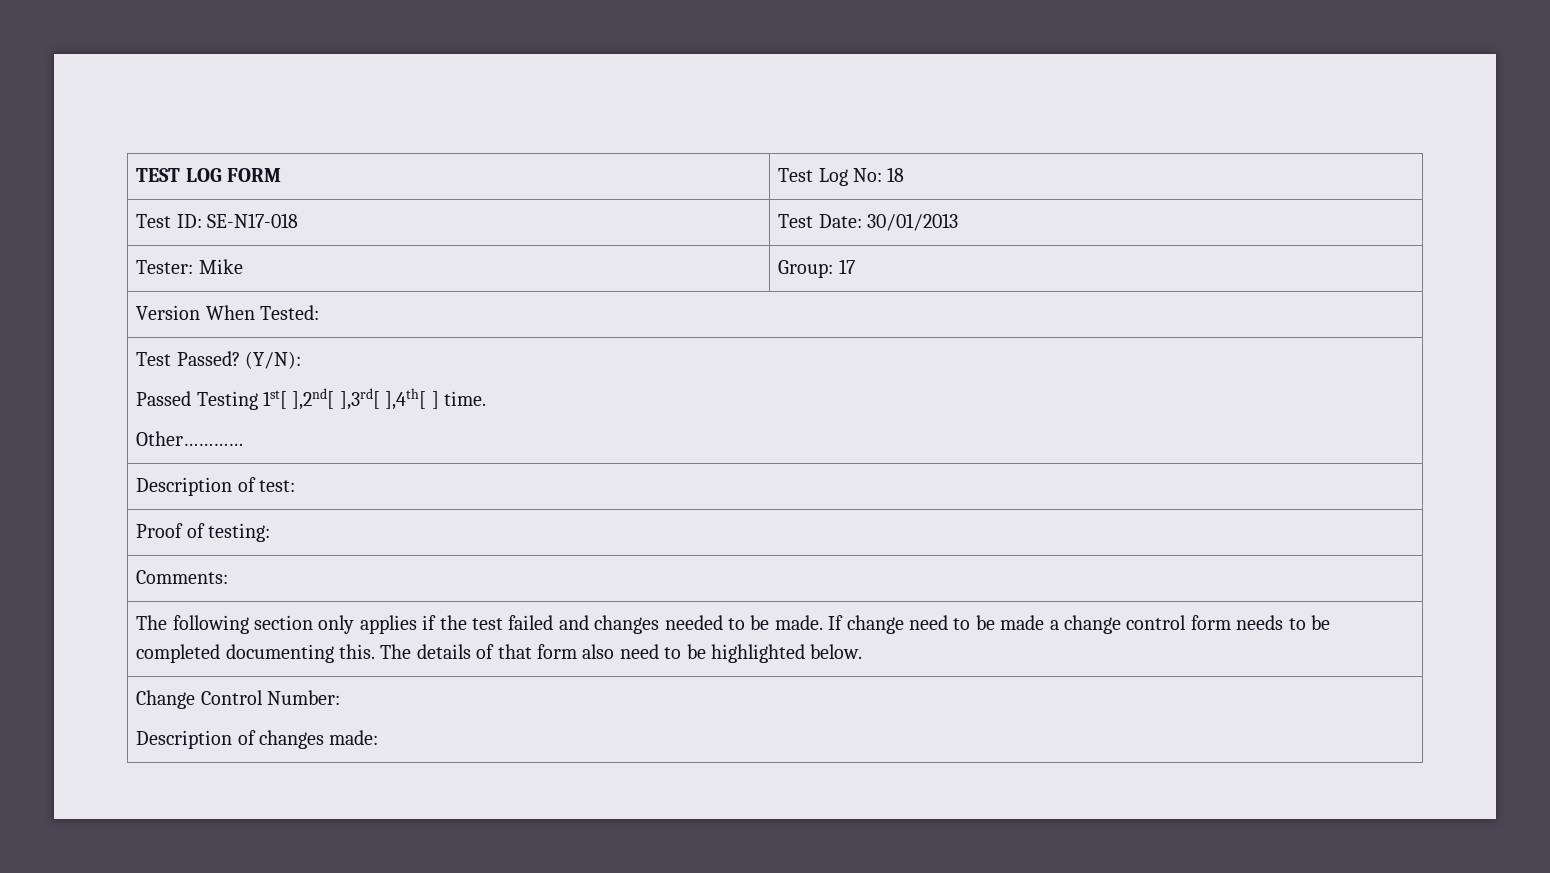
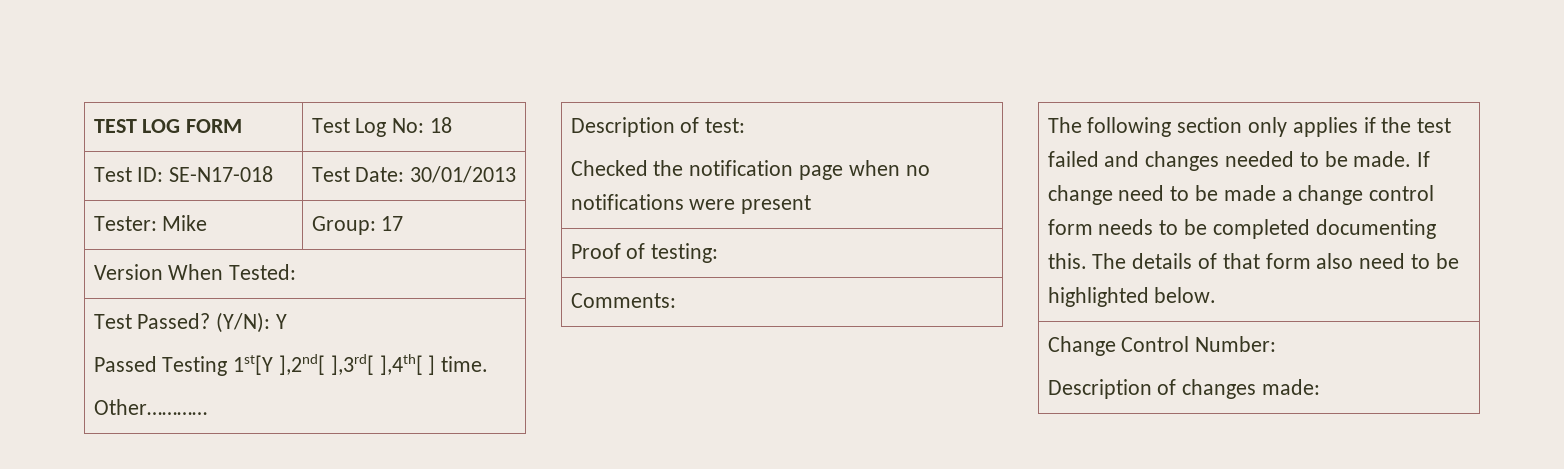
(302, 360) none -> [275,314,287,329] Y
[263,390,288,409] 1st[ -> [233,355,274,375] 1st[Y
(296, 486) none -> [570,160,930,180] [570,194,812,214] // Checked the notification page when no notifications were present

